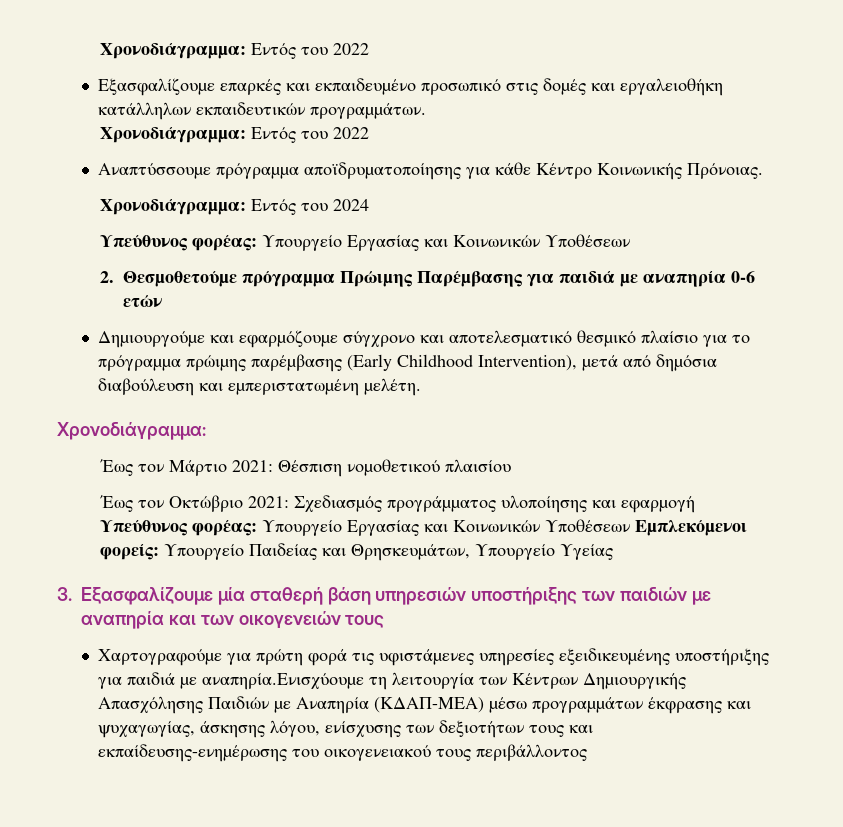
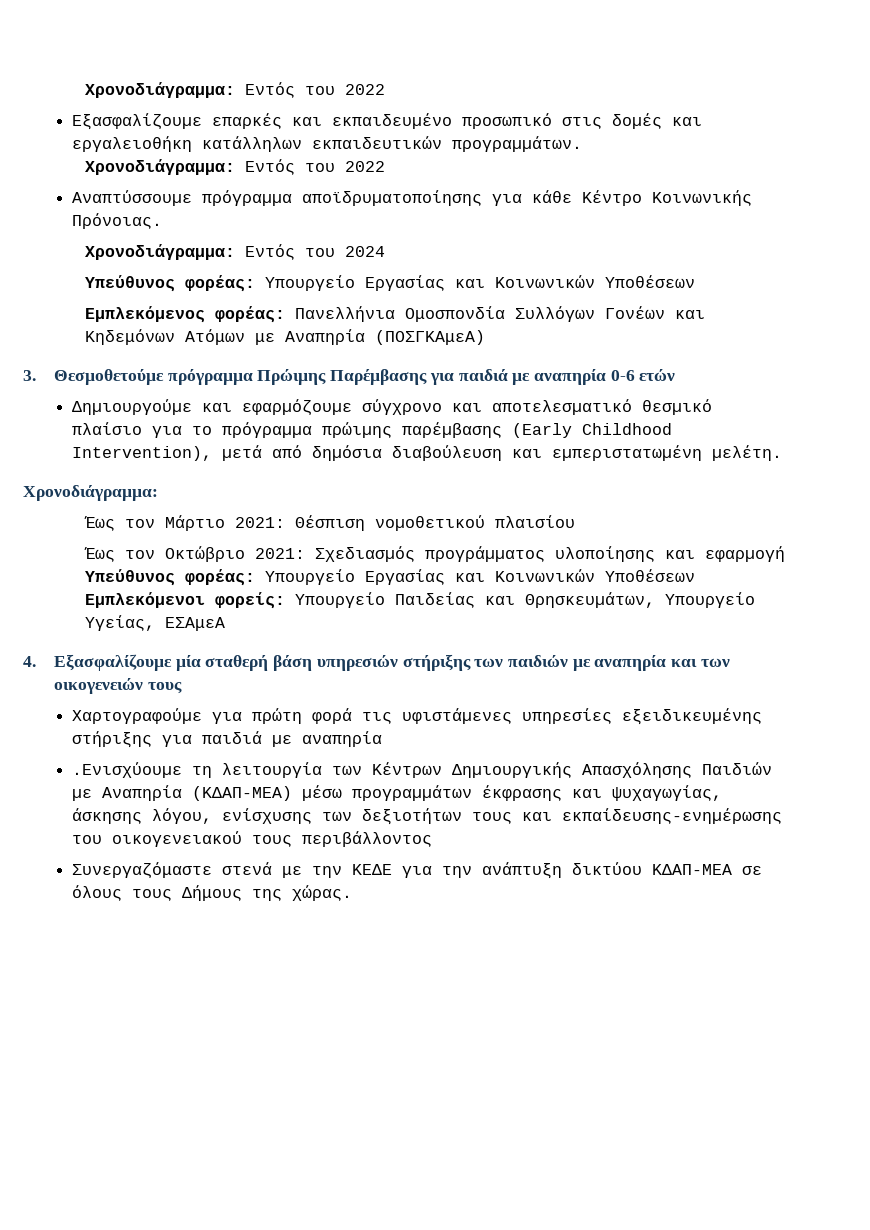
[99,271,114,283] 2. -> [84,306,705,323] [84,329,485,345] [23,370,36,381] Εμπλεκόμενος φορέας: Πανελλήνια Ομοσπονδία Συλλόγων Γονέων και Κηδεμόνων Ατόμων με Αναπηρία (ΠΟΣΓΚΑμεΑ) // 3.
[559,544,613,560] [57,587,72,601] Υγείας // 3. -> [84,615,225,631] [23,656,36,667] Υγείας, ΕΣΑμεΑ // 4.
[471,587,578,605] υποστήριξης -> [402,654,471,671] στήριξης
[675,648,770,666] [98,672,365,690] υποστήριξης για παιδιά µε αναπηρία.Ενισχύουµε -> [72,731,383,748] [72,762,183,778] στήριξης για παιδιά µε αναπηρία // .Ενισχύουµε
(588, 752) none -> [72,862,763,879] [72,885,353,901] // Συνεργαζόμαστε στενά με την ΚΕΔΕ για την ανάπτυξη δικτύου ΚΔΑΠ-ΜΕΑ σε όλους τους Δήμους της χώρας.

